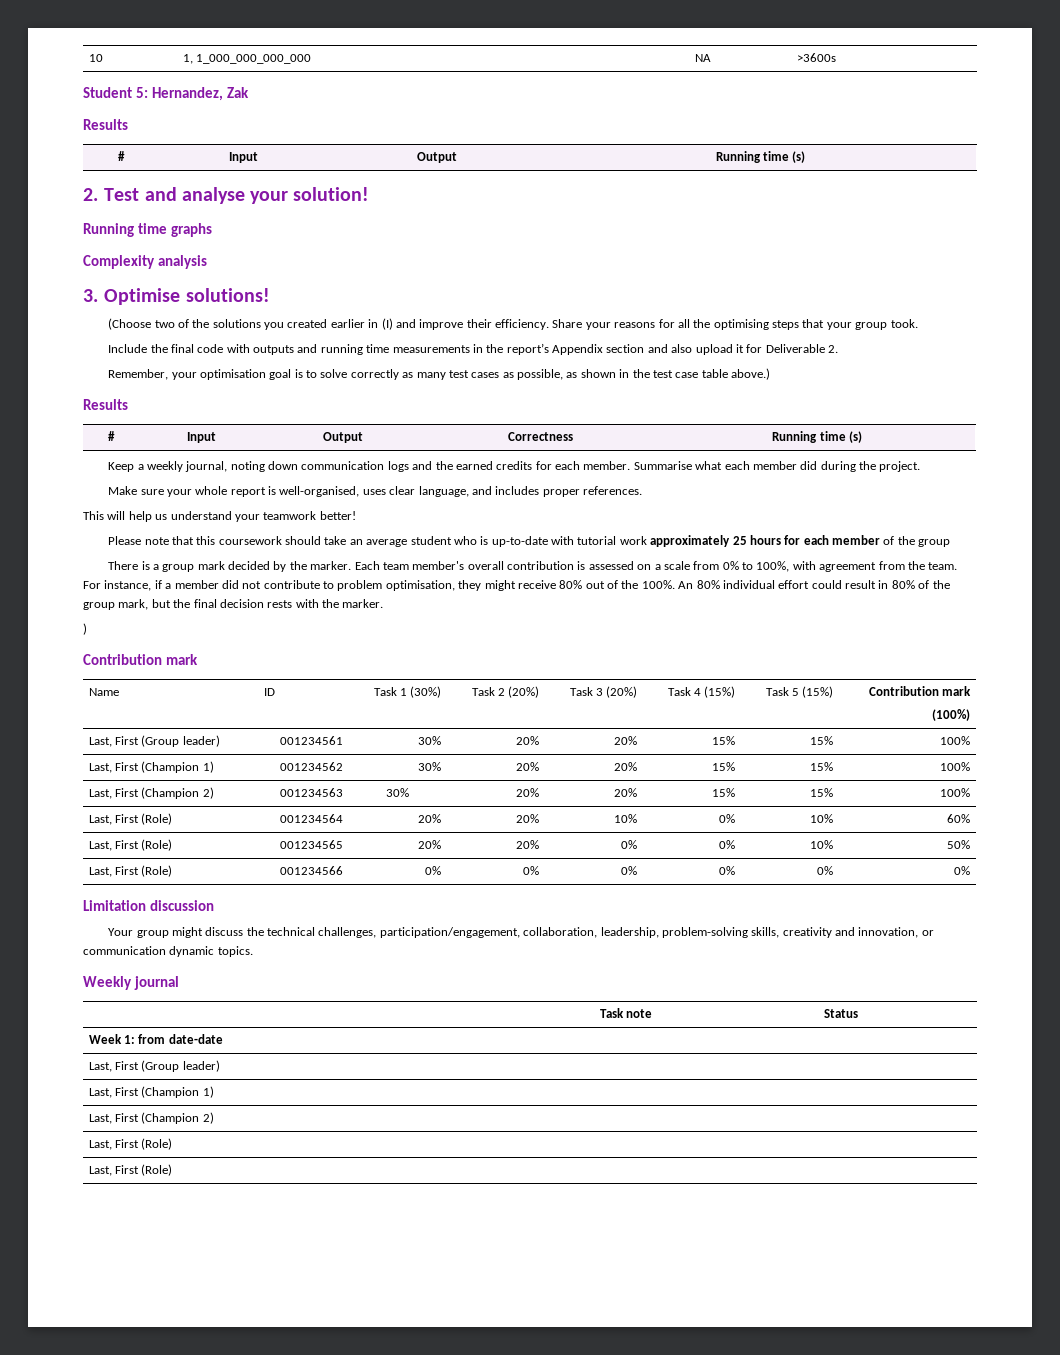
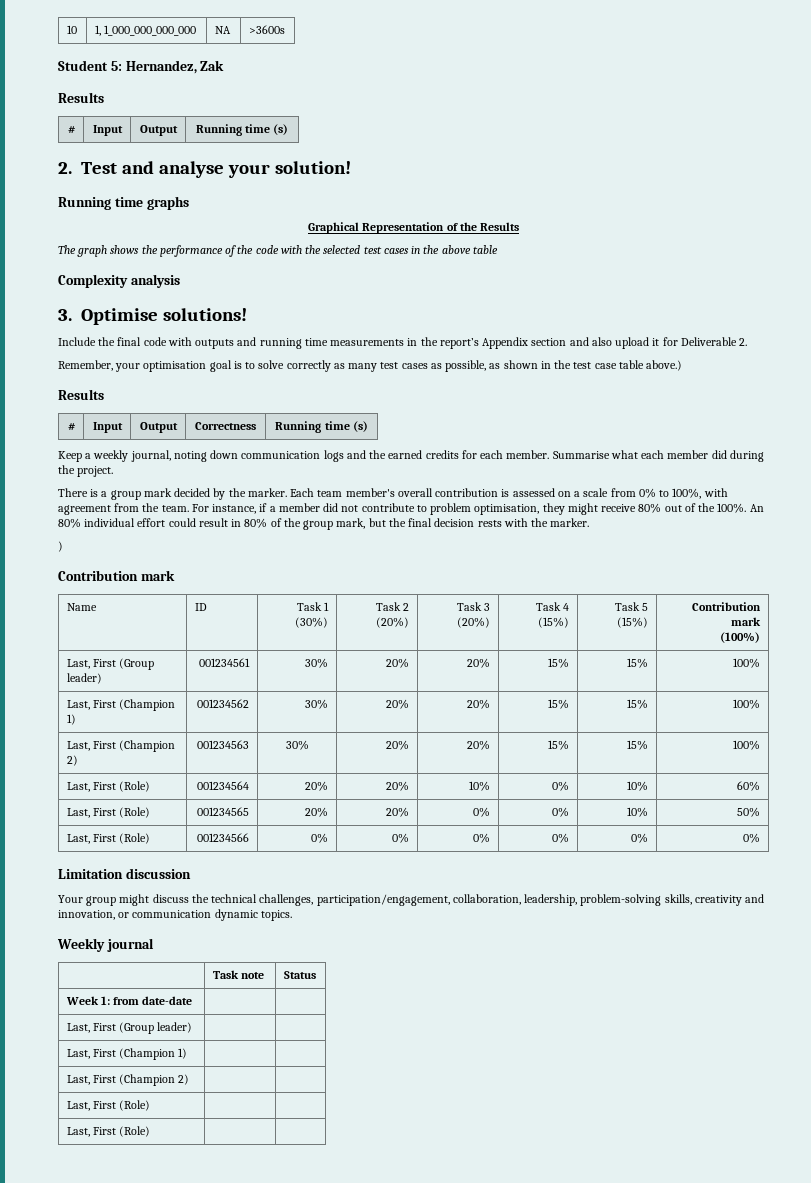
(212, 230) none -> [308,222,519,234] [58,245,498,257] // Graphical Representation of the Results // The graph shows the performance of the code with the selected test cases in the above table
[108,318,918,330] // (Choose two of the solutions you created earlier in (I) and improve their efficiency. Share your reasons for all the optimising steps that your group took. -> (247, 314) none
[108,486,642,497] [83,511,356,522] [108,535,951,547] // Make sure your whole report is well-organised, uses clear language, and includes proper references. // This will help us understand your teamwork better! // Please note that this coursework should take an average student who is up-to-date with tutorial work approximately 25 hours for each member of the group -> (114, 471) none

